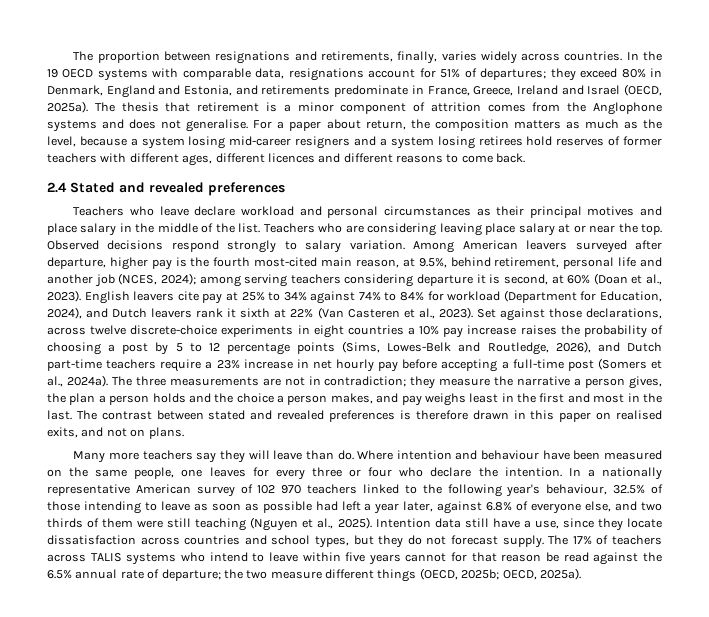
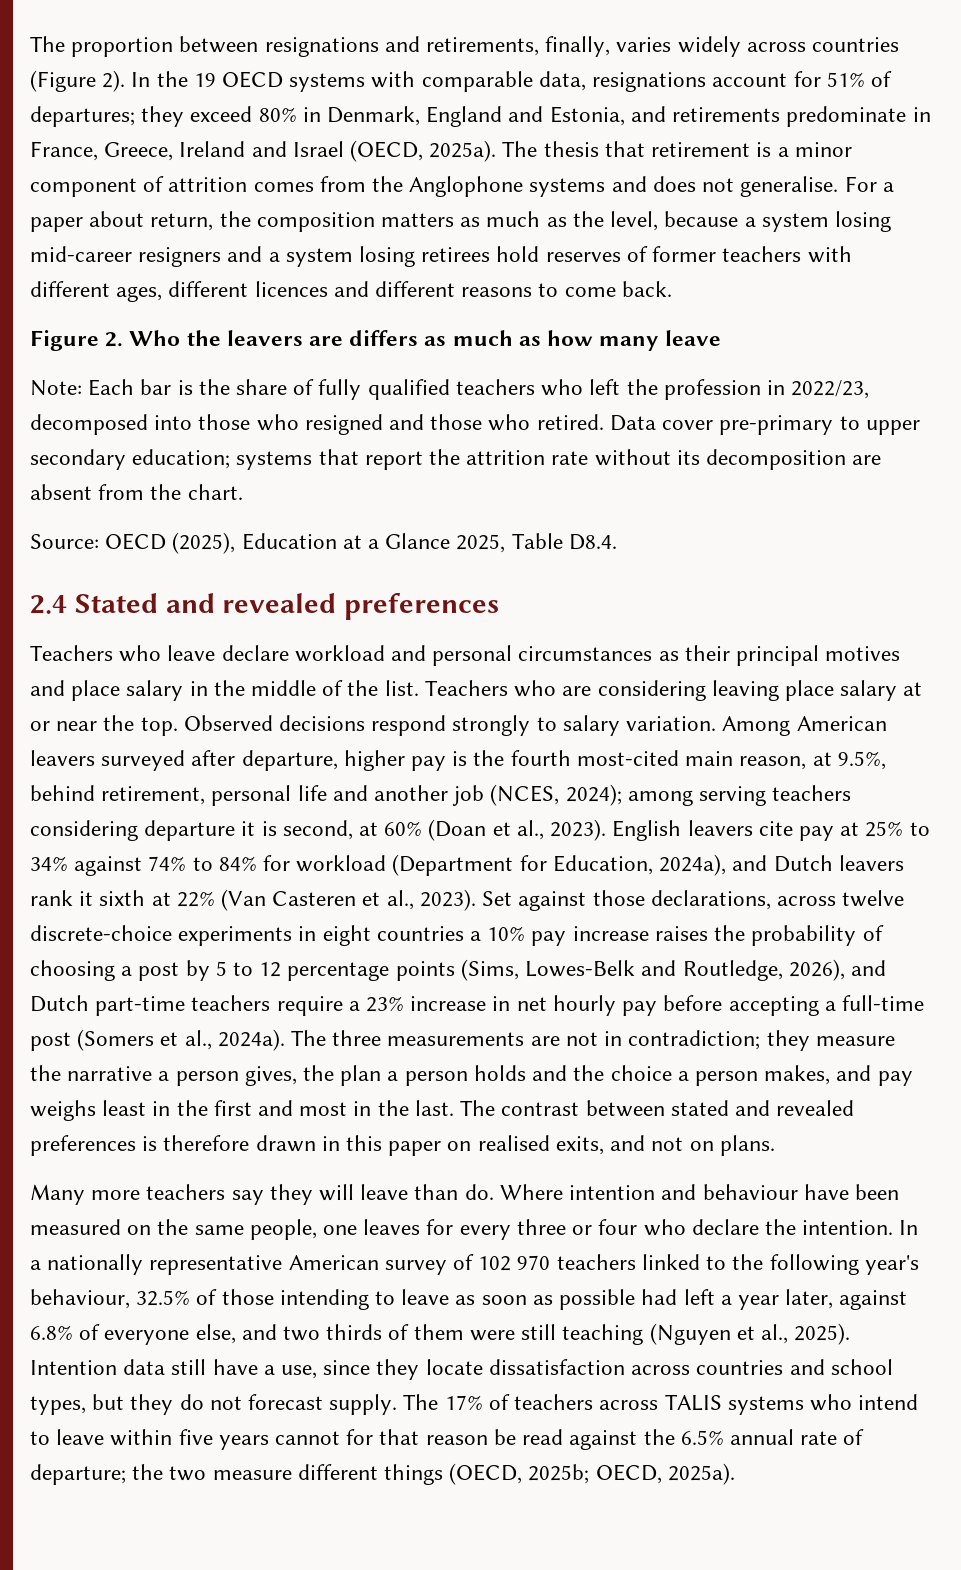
[564,51,623,61] countries. -> [812,37,900,52] [30,70,126,92] countries (Figure 2).
(526, 158) none -> [30,330,721,351] [30,379,870,400] [30,414,920,435] [30,449,882,470] [30,484,243,500] [30,532,617,554] // Figure 2. Who the leavers are differs as much as how many leave // Note: Each bar is the share of fully qualified teachers who left the profession in 2022/23, decomposed into those who resigned and those who retired. Data cover pre-primary to upper secondary education; systems that report the attrition rate without its decomposition are absent from the chart. // Source: OECD (2025), Education at a Glance 2025, Table D8.4.
[47,307,82,319] 2024), -> [659,854,727,876] 2024a),

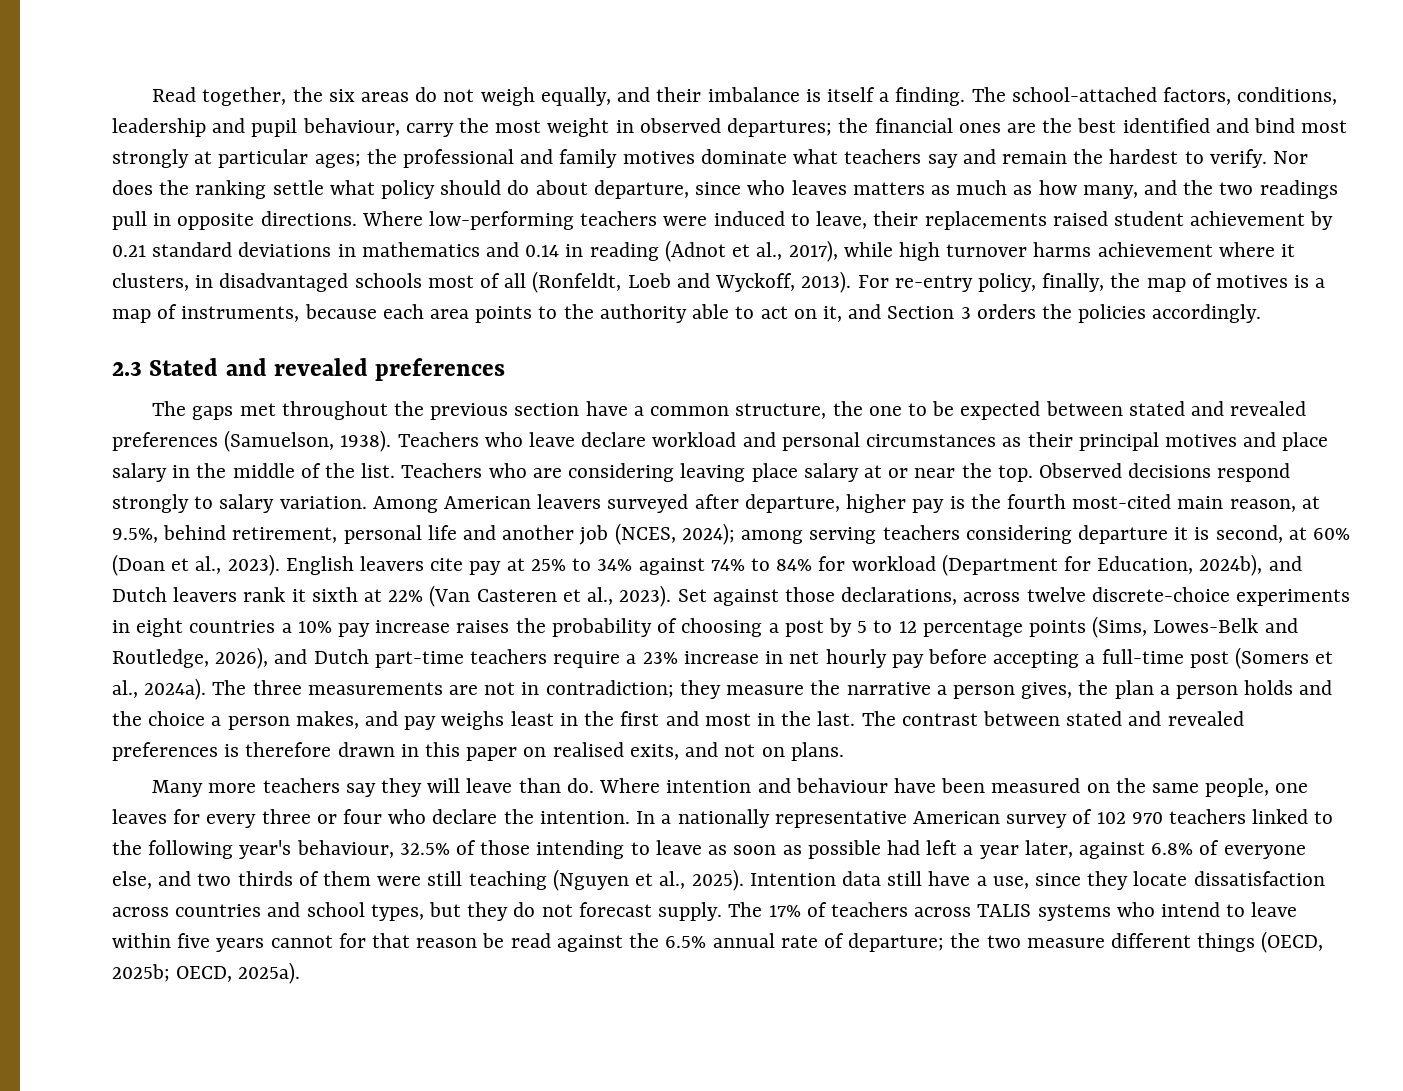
[30,36,900,57] [30,70,892,92] [30,106,931,127] [30,140,852,162] [30,176,894,197] [30,211,891,232] [30,246,852,267] [30,281,672,302] [30,330,721,351] [30,379,870,400] [30,414,920,435] [30,449,882,470] [30,484,243,500] [30,532,617,554] [30,593,500,620] The proportion between resignations and retirements, finally, varies widely across countries (Figure 2). In the 19 OECD systems with comparable data, resignations account for 51% of departures; they exceed 80% in Denmark, England and Estonia, and retirements predominate in France, Greece, Ireland and Israel (OECD, 2025a). The thesis that retirement is a minor component of attrition comes from the Anglophone systems and does not generalise. For a paper about return, the composition matters as much as the level, because a system losing mid-career resigners and a system losing retirees hold reserves of former teachers with different ages, different licences and different reasons to come back. // Figure 2. Who the leavers are differs as much as how many leave // Note: Each bar is the share of fully qualified teachers who left the profession in 2022/23, decomposed into those who resigned and those who retired. Data cover pre-primary to upper secondary education; systems that report the attrition rate without its decomposition are absent from the chart. // Source: OECD (2025), Education at a Glance 2025, Table D8.4. // 2.4 Stated and revealed preferences // -> [152,87,1338,106] [112,118,1348,137] [112,149,1308,168] [112,180,1338,199] [112,211,1334,230] [112,240,1295,262] [112,271,1326,293] [112,304,1262,323] [112,358,506,381] [152,401,1307,420] [112,430,392,452] Read together, the six areas do not weigh equally, and their imbalance is itself a finding. The school-attached factors, conditions, leadership and pupil behaviour, carry the most weight in observed departures; the financial ones are the best identified and bind most strongly at particular ages; the professional and family motives dominate what teachers say and remain the hardest to verify. Nor does the ranking settle what policy should do about departure, since who leaves matters as much as how many, and the two readings pull in opposite directions. Where low-performing teachers were induced to leave, their replacements raised student achievement by 0.21 standard deviations in mathematics and 0.14 in reading (Adnot et al., 2017), while high turnover harms achievement where it clusters, in disadvantaged schools most of all (Ronfeldt, Loeb and Wyckoff, 2013). For re-entry policy, finally, the map of motives is a map of instruments, because each area points to the authority able to act on it, and Section 3 orders the policies accordingly. // 2.3 Stated and revealed preferences // The gaps met throughout the previous section have a common structure, the one to be expected between stated and revealed preferences (Samuelson, 1938).
[659,854,727,876] 2024a), -> [1199,554,1263,576] 2024b),

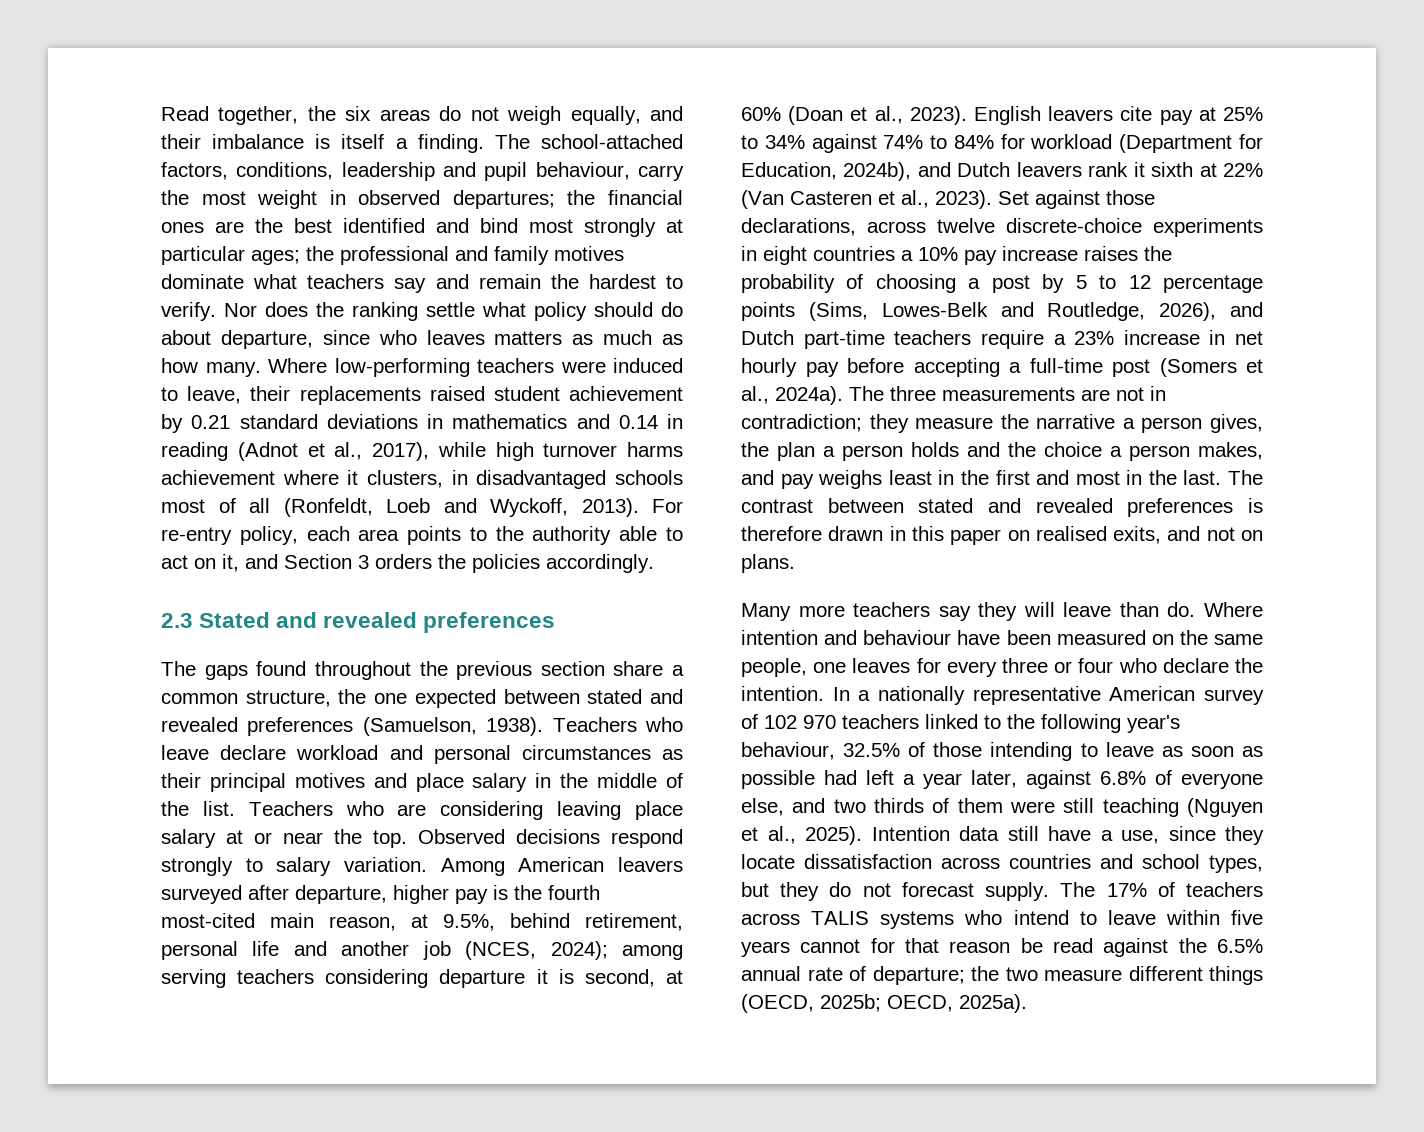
[1082,180,1338,199] [112,211,357,230] many, and the two readings pull in opposite directions. -> [205,362,261,377] many.
[1042,273,1326,292] [112,304,377,323] finally, the map of motives is a map of instruments, because -> (298, 535) none
[239,403,276,416] met -> [256,661,307,676] found
[585,401,628,416] have -> [613,661,664,676] share
[907,401,955,416] to be -> (408, 698) none

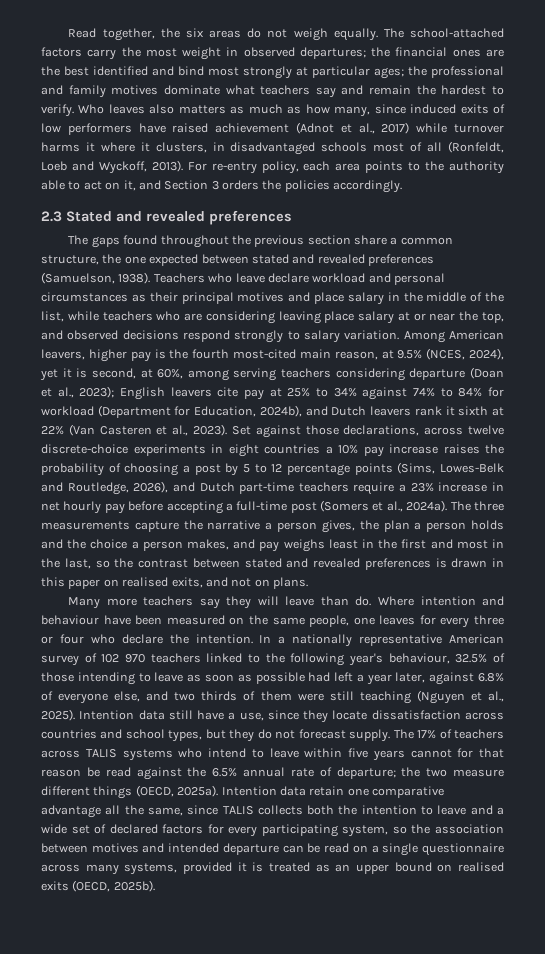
[570,106,684,125] [161,134,683,153] [161,162,630,181] equally, and their imbalance is itself a finding. The school-attached factors, conditions, leadership and pupil behaviour, -> [333,28,504,41] [41,47,82,57] equally. The school-attached factors
[224,302,683,321] [161,330,485,349] Nor does the ranking settle what policy should do about departure, since who leaves -> [78,104,175,114] Who leaves also
[205,358,683,377] [161,386,683,405] [161,414,683,433] [161,442,534,461] many. Where low-performing teachers were induced to leave, their replacements raised student achievement by 0.21 standard deviations in mathematics and 0.14 in reading (Adnot et al., 2017), while high -> [334,104,505,117] [41,122,448,135] many, since induced exits of low performers have raised achievement (Adnot et al., 2017) while
[161,470,275,485] achievement -> [85,142,95,152] it
[202,801,333,816] list. Teachers -> [41,311,153,322] list, while teachers
[373,829,505,848] top. Observed -> [482,312,505,323] [41,330,119,340] top, and observed
[618,857,683,872] [161,885,387,904] leavers surveyed after departure, -> [41,349,85,360] leavers,
[443,913,683,931] [161,941,608,960] 9.5%, behind retirement, personal life and another job (NCES, 2024); -> [397,348,504,360] [40,368,184,381] 9.5% (NCES, 2024), yet it is second, at 60%,
[536,969,684,987] [741,107,781,121] it is second, at 60% -> (466, 374) none
[909,106,967,125] 2023). -> [79,386,115,398] 2023);
[1081,386,1166,401] [741,414,994,433] are not in contradiction; they measure -> [134,521,179,532] capture
[1183,470,1263,485] last. The -> [64,558,134,569] last, so the
[741,526,822,541] therefore -> (447, 563) none
[820,994,1027,1013] 2025b; OECD, 2025a). -> [177,785,444,798] [41,805,505,818] [41,824,504,837] [41,843,505,856] [41,862,505,875] [41,880,155,892] 2025a). Intention data retain one comparative advantage all the same, since TALIS collects both the intention to leave and a wide set of declared factors for every participating system, so the association between motives and intended departure can be read on a single questionnaire across many systems, provided it is treated as an upper bound on realised exits (OECD, 2025b).

